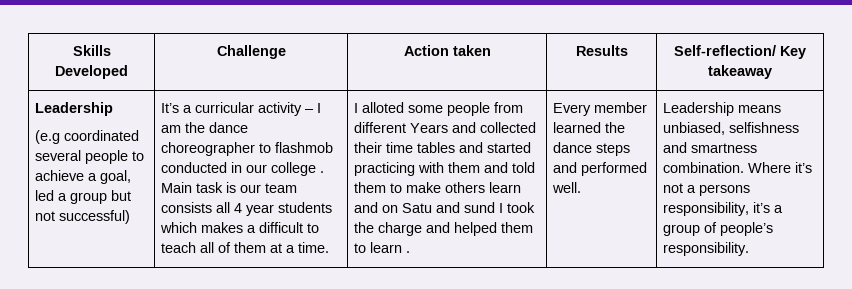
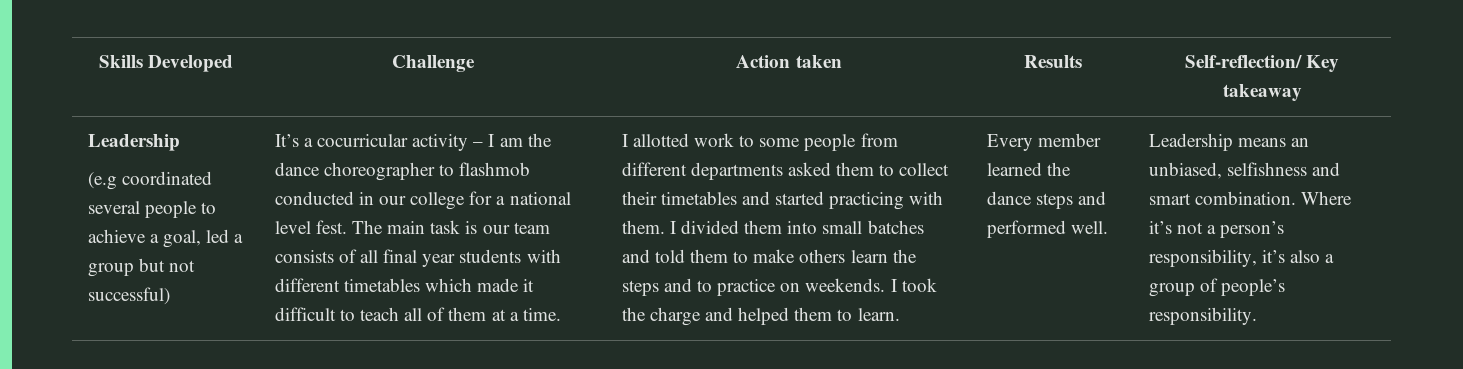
[195,102,255,113] curricular -> [317,134,409,147] cocurricular
[320,171,325,173] [161,182,193,193] . Main -> [469,191,571,205] [274,220,426,234] for a national level fest. The main
[216,202,333,216] [160,222,257,233] all 4 year students which makes a -> [338,249,561,267] [274,278,535,292] of all final year students with different timetables which made it
[362,102,405,113] alloted -> [632,133,755,147] allotted work to
[410,122,537,133] [354,142,532,153] [354,162,481,176] Years and collected their time tables and started practicing with them -> [690,162,950,180] [621,191,944,210] [621,220,924,234] departments asked them to collect their timetables and started practicing with them. I divided them into small batches
[354,202,496,213] and on Satu and sund -> [892,249,917,263] [621,278,886,296] the steps and to practice on weekends.
[370,242,411,253] learn . -> [857,308,900,321] learn.
(782, 109) none -> [1291,138,1310,147] an
[691,143,758,153] smartness -> [1148,193,1191,205] smart
[699,184,751,196] persons -> [1220,221,1285,238] person’s
(771, 207) none -> [1290,250,1321,263] also

